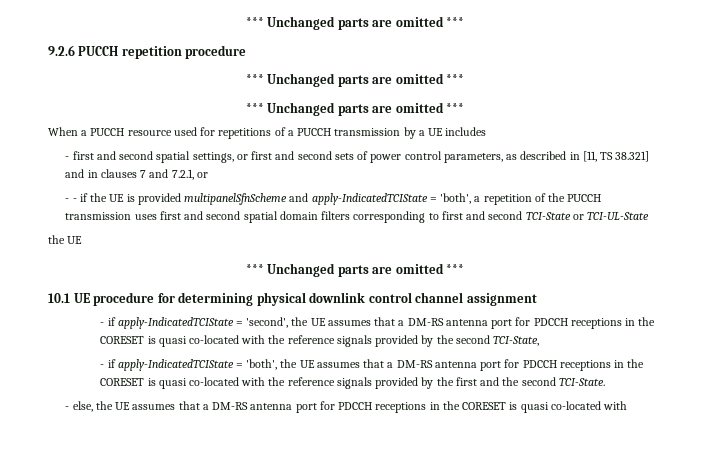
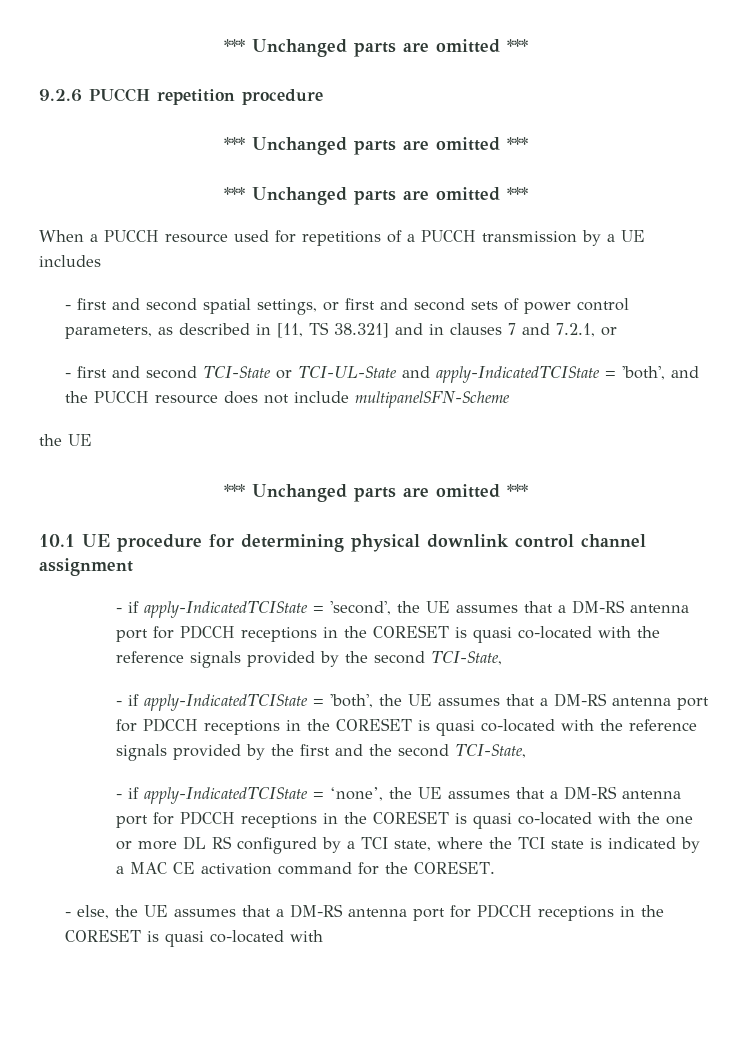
[72,193,602,205] [65,211,439,223] - if the UE is provided multipanelSfnScheme and apply-IndicatedTCIState = 'both', a repetition of the PUCCH transmission uses first and second spatial domain filters corresponding to -> (71, 375) none
(650, 216) none -> [401,366,699,383] [64,391,510,408] and apply-IndicatedTCIState = 'both', and the PUCCH resource does not include multipanelSFN-Scheme
[558,378,605,386] TCI-State. -> [455,744,527,758] [116,786,682,804] [116,811,694,829] [116,836,701,854] [116,861,496,875] TCI-State, // - if apply-IndicatedTCIState = ‘none’, the UE assumes that a DM-RS antenna port for PDCCH receptions in the CORESET is quasi co-located with the one or more DL RS configured by a TCI state, where the TCI state is indicated by a MAC CE activation command for the CORESET.

